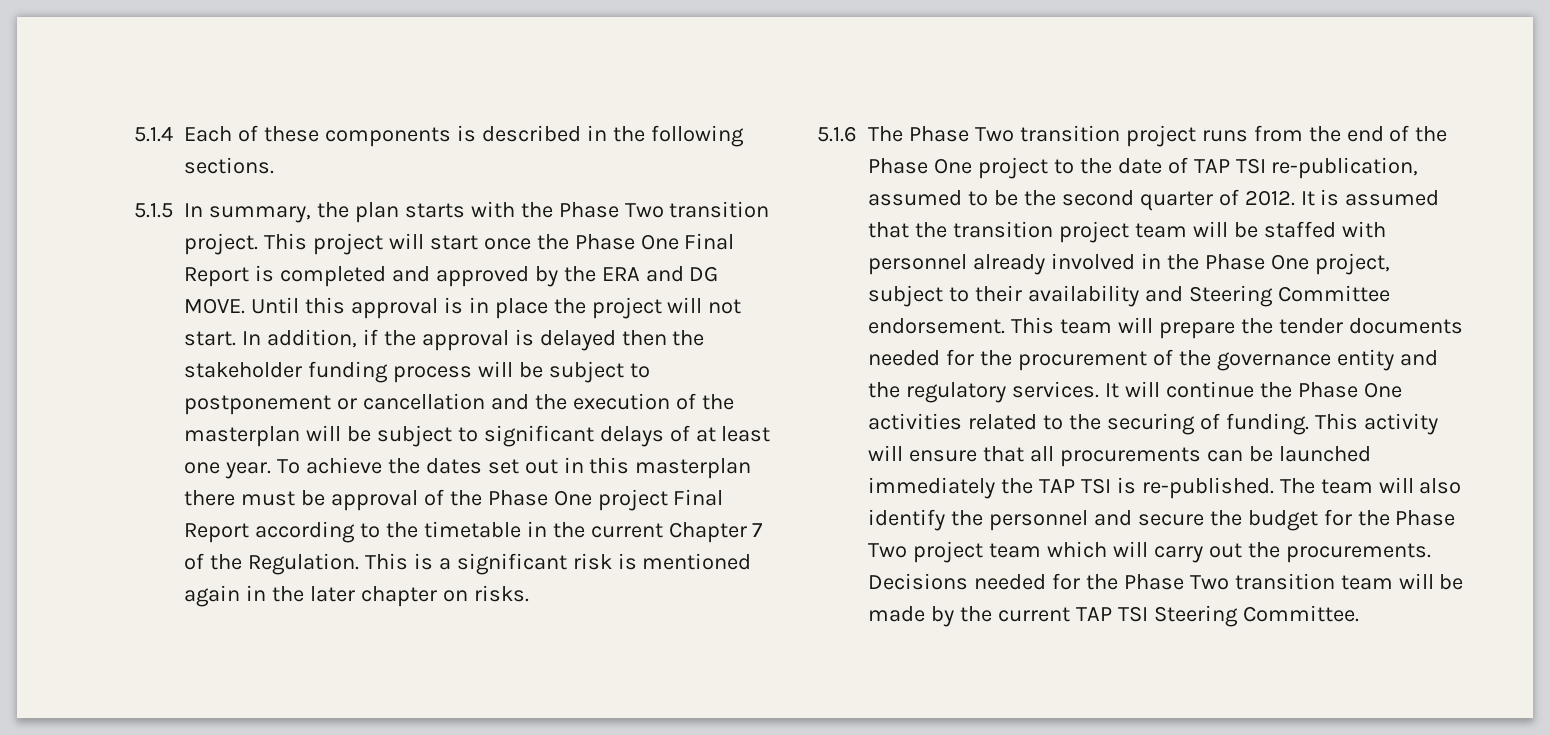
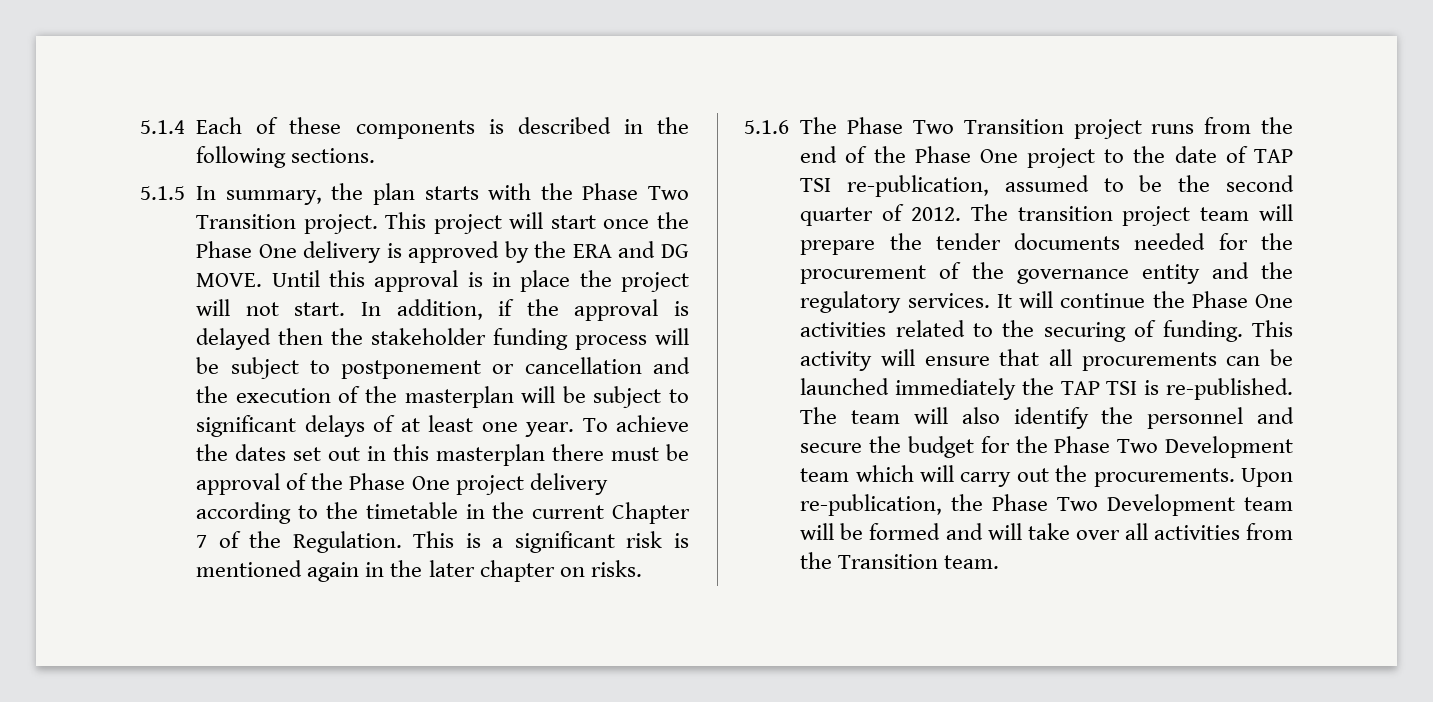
[669,201,770,218] transition -> [196,214,297,229] Transition
[684,233,735,250] [184,265,430,287] Final Report is completed and -> [303,241,402,263] delivery is
[673,489,724,506] [184,523,249,543] Final Report -> [529,473,608,495] delivery
[1019,125,1120,142] transition -> [963,119,1064,134] Transition
[1300,189,1440,206] [868,221,1386,243] [868,253,1390,275] [868,285,1390,307] [868,317,1054,334] It is assumed that the transition project team will be staffed with personnel already involved in the Phase One project, subject to their availability and Steering Committee endorsement. This -> [970,204,1191,226] The transition project
[912,541,983,563] project -> [1165,436,1293,458] Development
[868,573,1464,590] [868,605,1359,627] Decisions needed for the Phase Two transition team will be made by the current TAP TSI Steering Committee. -> [1241,468,1293,487] [800,494,1293,516] [800,523,1293,540] [800,552,1000,569] Upon re-publication, the Phase Two Development team will be formed and will take over all activities from the Transition team.

